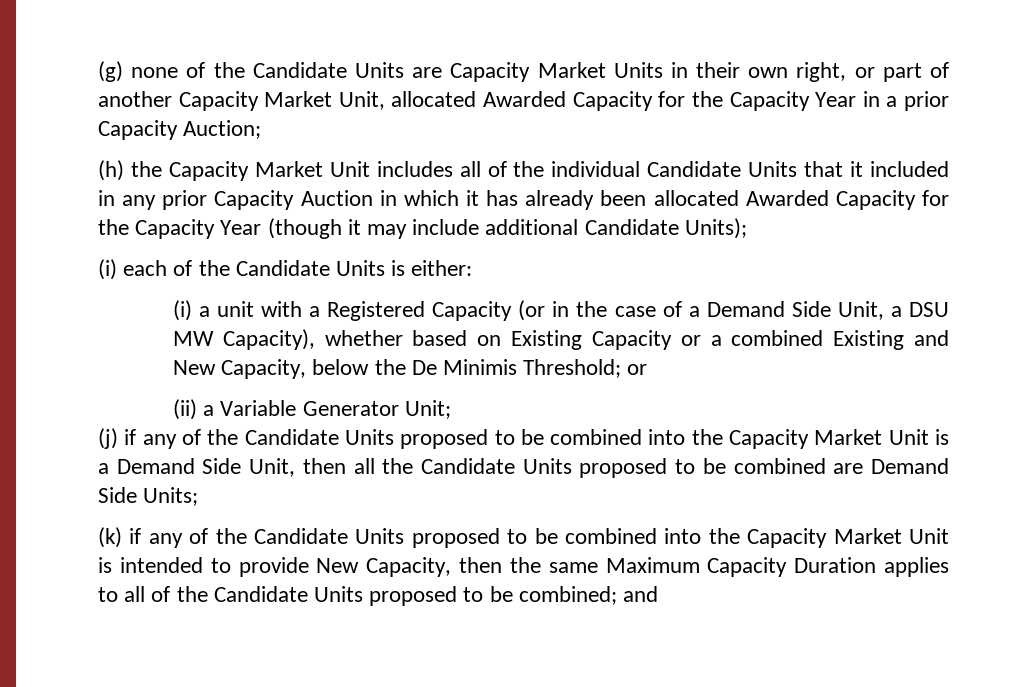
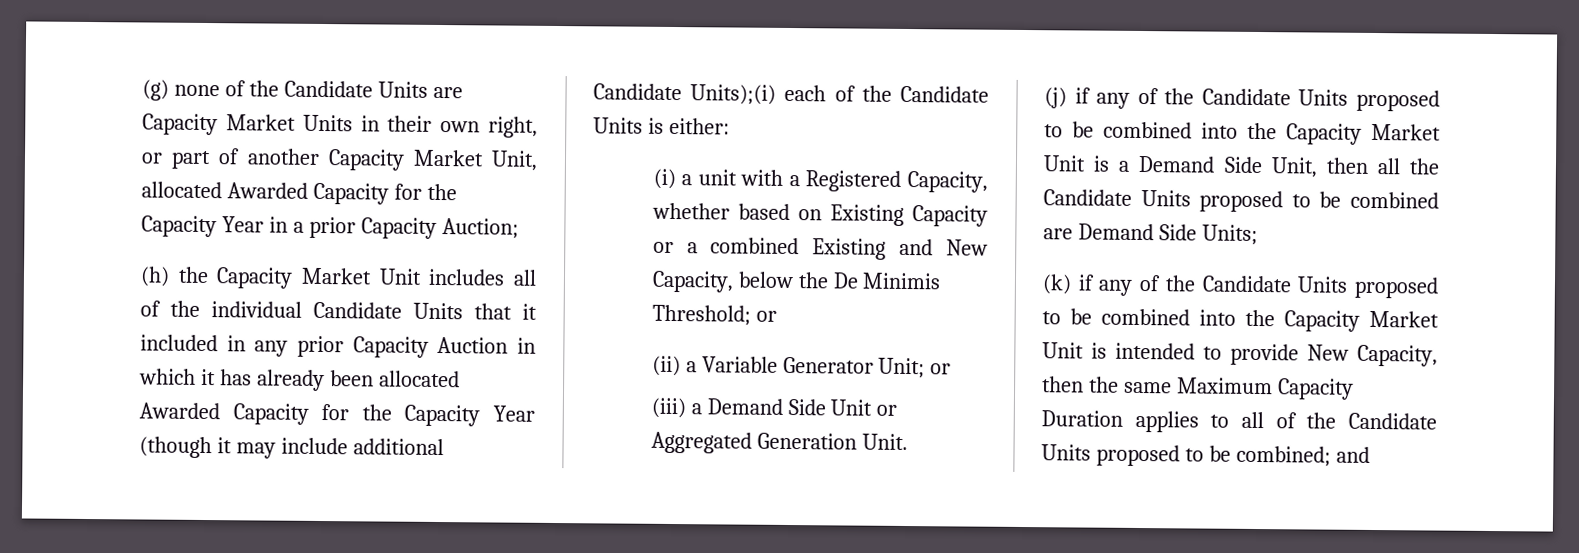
[684,218,747,239] [98,259,117,280] Units); // (i) -> [690,84,777,105] Units);(i)
[432,300,949,321] [172,329,315,350] Capacity (or in the case of a Demand Side Unit, a DSU MW Capacity), -> [907,171,988,193] Capacity,
(451, 409) none -> [930,363,952,375] [650,397,898,419] [650,431,908,454] or // (iii) a Demand Side Unit or Aggregated Generation Unit.

